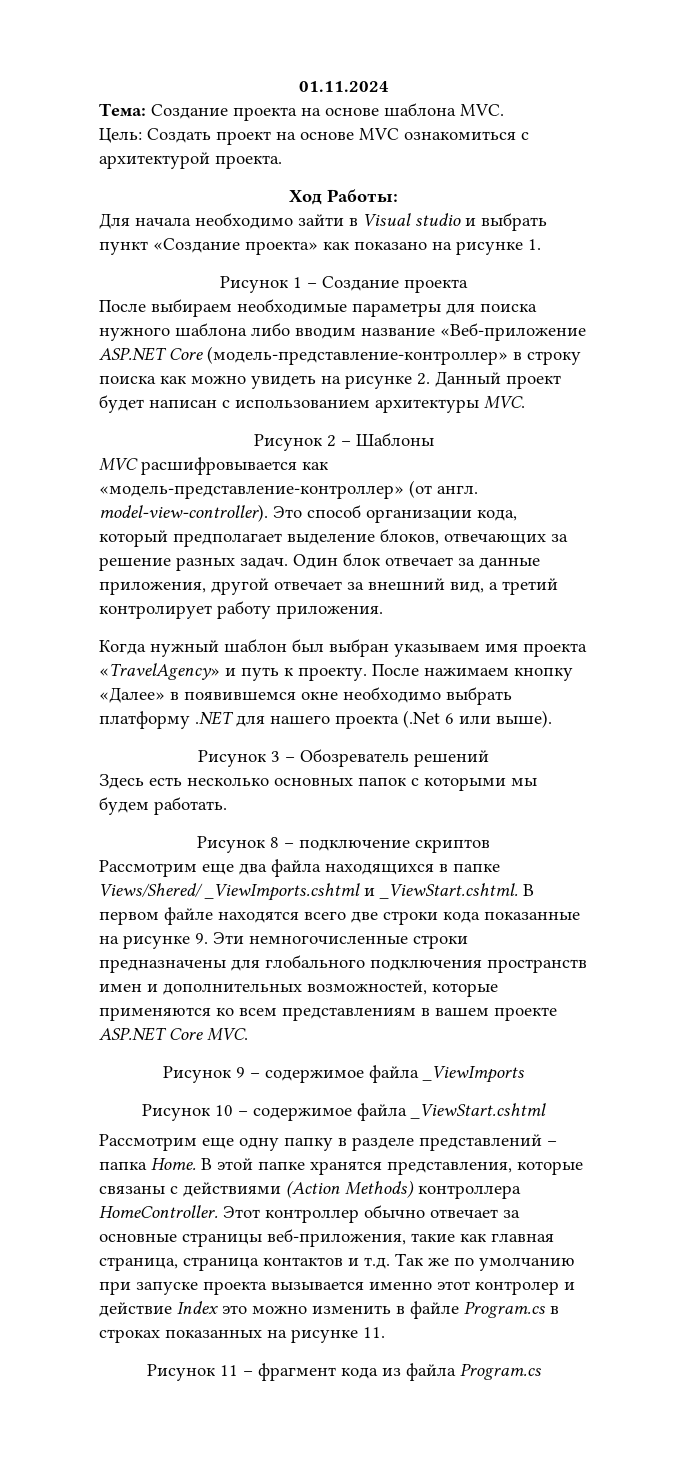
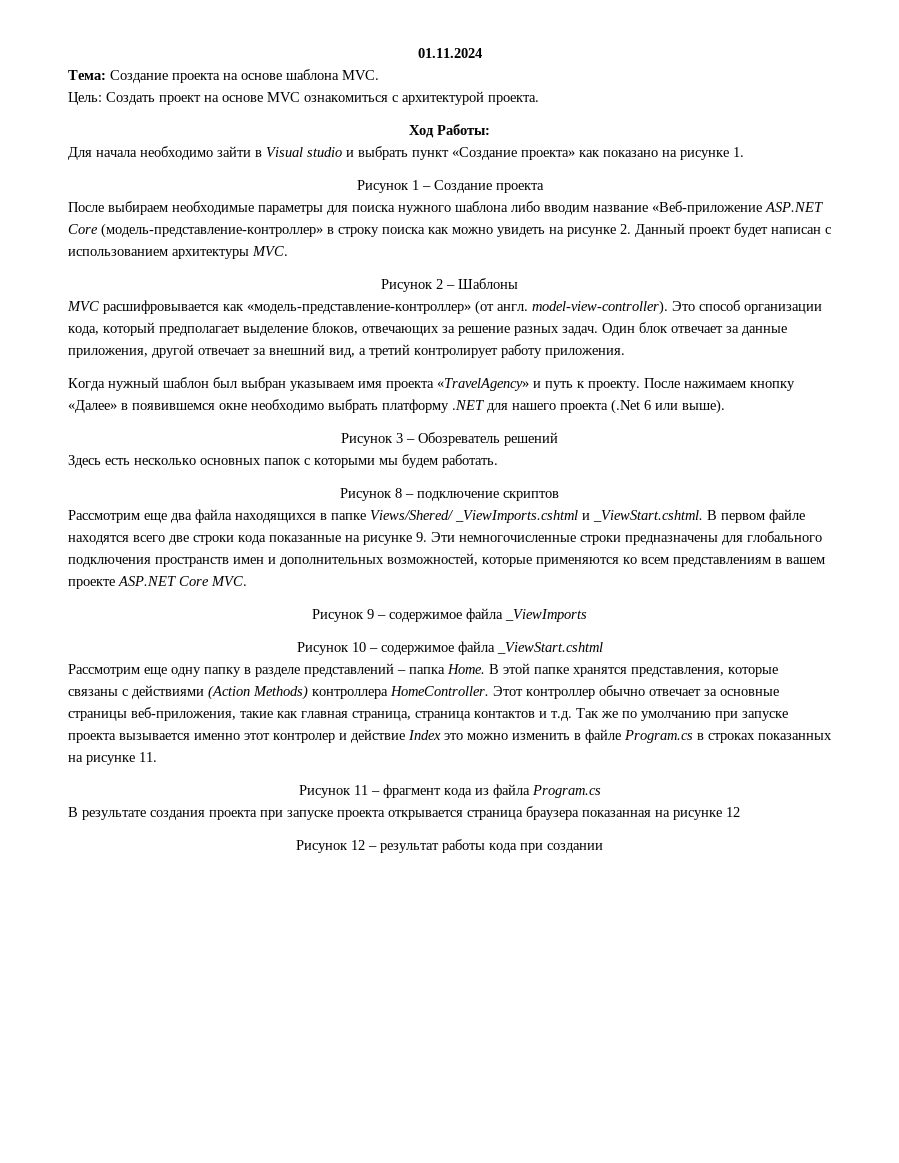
(541, 1371) none -> [68,806,740,820] [296,839,603,853] // В результате создания проекта при запуске проекта открывается страница браузера показанная на рисунке 12 // Рисунок 12 – результат работы кода при создании

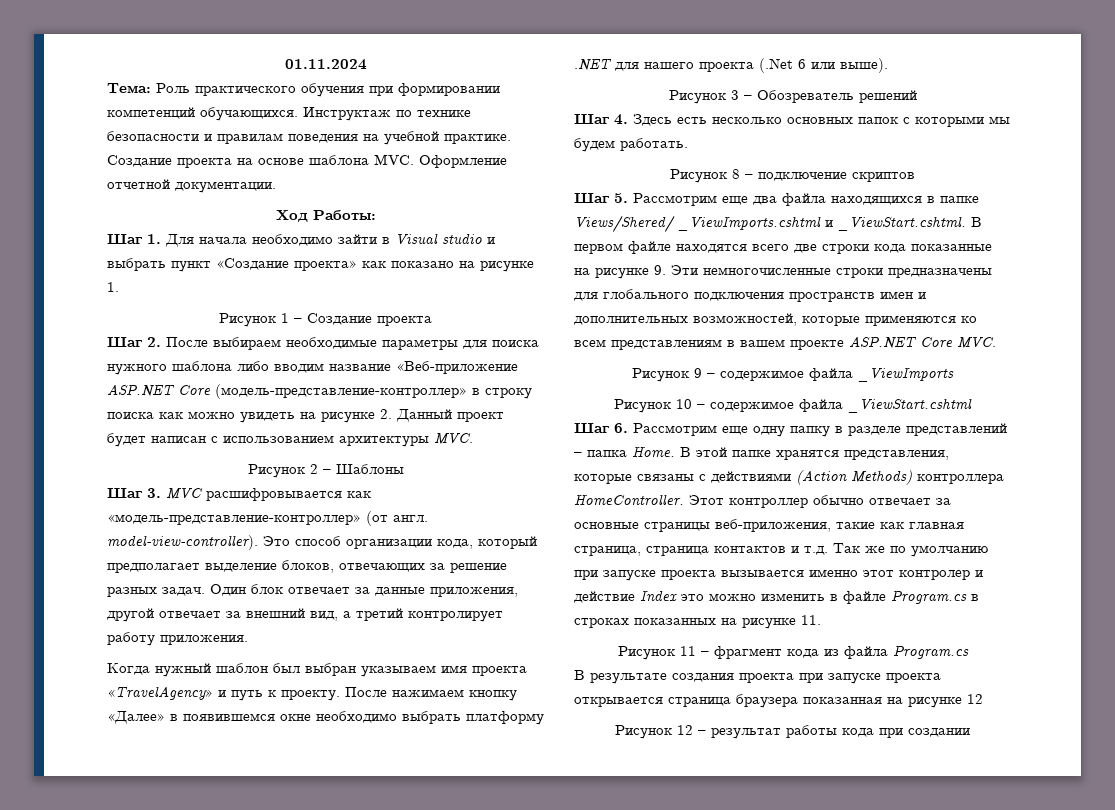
(106, 75) none -> [156,83,500,97] [107,107,471,121] [107,131,511,145] Роль практического обучения при формировании компетенций обучающихся. Инструктаж по технике безопасности и правилам поведения на учебной практике.
[68,91,539,105] // Цель: Создать проект на основе MVC ознакомиться с архитектурой проекта. -> [419,155,507,168] [107,179,276,193] Оформление отчетной документации.
(490, 129) none -> [107,234,161,244] Шаг 1.
(544, 188) none -> [107,337,161,347] Шаг 2.
(518, 283) none -> [107,488,161,498] Шаг 3.
(558, 439) none -> [574,114,628,125] Шаг 4.
(559, 496) none -> [574,193,628,203] Шаг 5.
(603, 648) none -> [574,423,628,433] Шаг 6.

